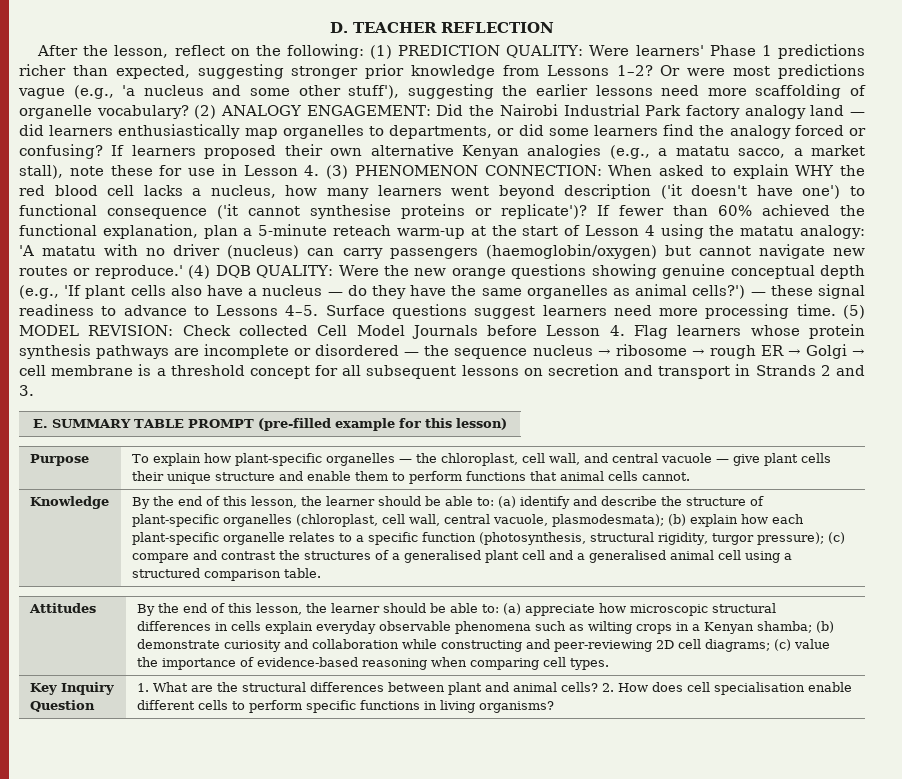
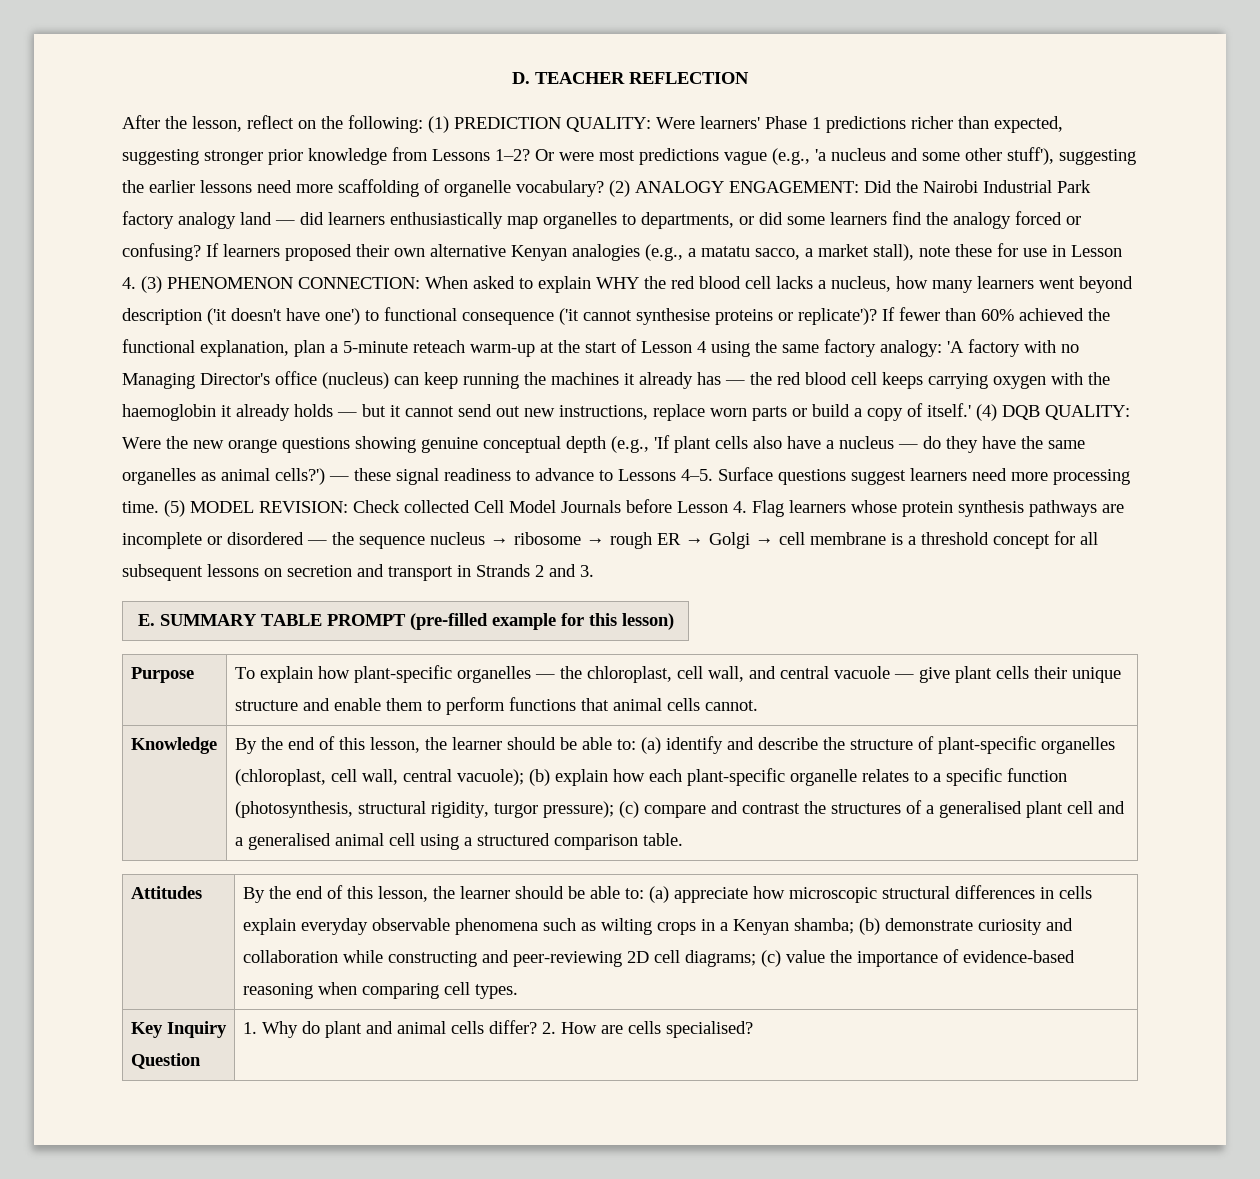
[740,226,795,236] matatu -> [782,339,876,357] same factory
[42,246,97,256] matatu -> [968,339,1020,357] factory
[173,244,866,259] [19,265,183,279] driver (nucleus) can carry passengers (haemoglobin/oxygen) but cannot navigate new routes or reproduce.' -> [122,371,1110,389] [122,403,971,421] Managing Director's office (nucleus) can keep running the machines it already has — the red blood cell keeps carrying oxygen with the haemoglobin it already holds — but it cannot send out new instructions, replace worn parts or build a copy of itself.'
[493,514,665,527] vacuole, plasmodesmata); -> [456,769,524,786] vacuole);
[153,682,853,695] [137,700,555,713] What are the structural differences between plant and animal cells? 2. How does cell specialisation enable different cells to perform specific functions in living organisms? -> [261,1020,753,1038] Why do plant and animal cells differ? 2. How are cells specialised?

